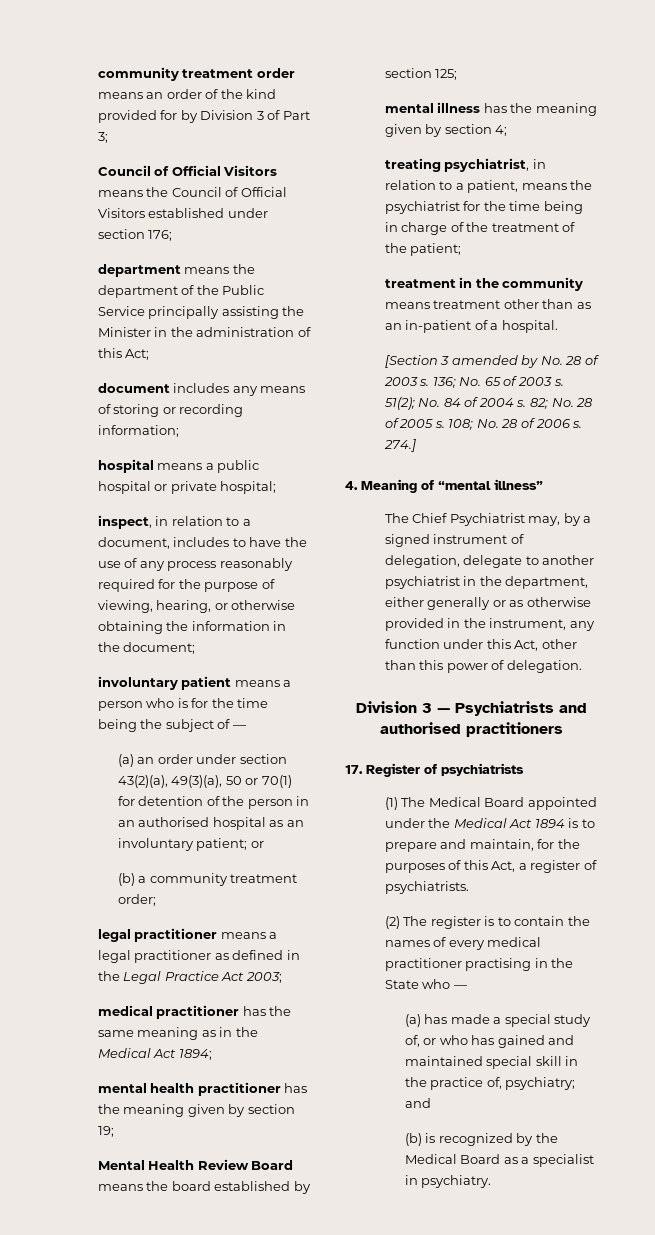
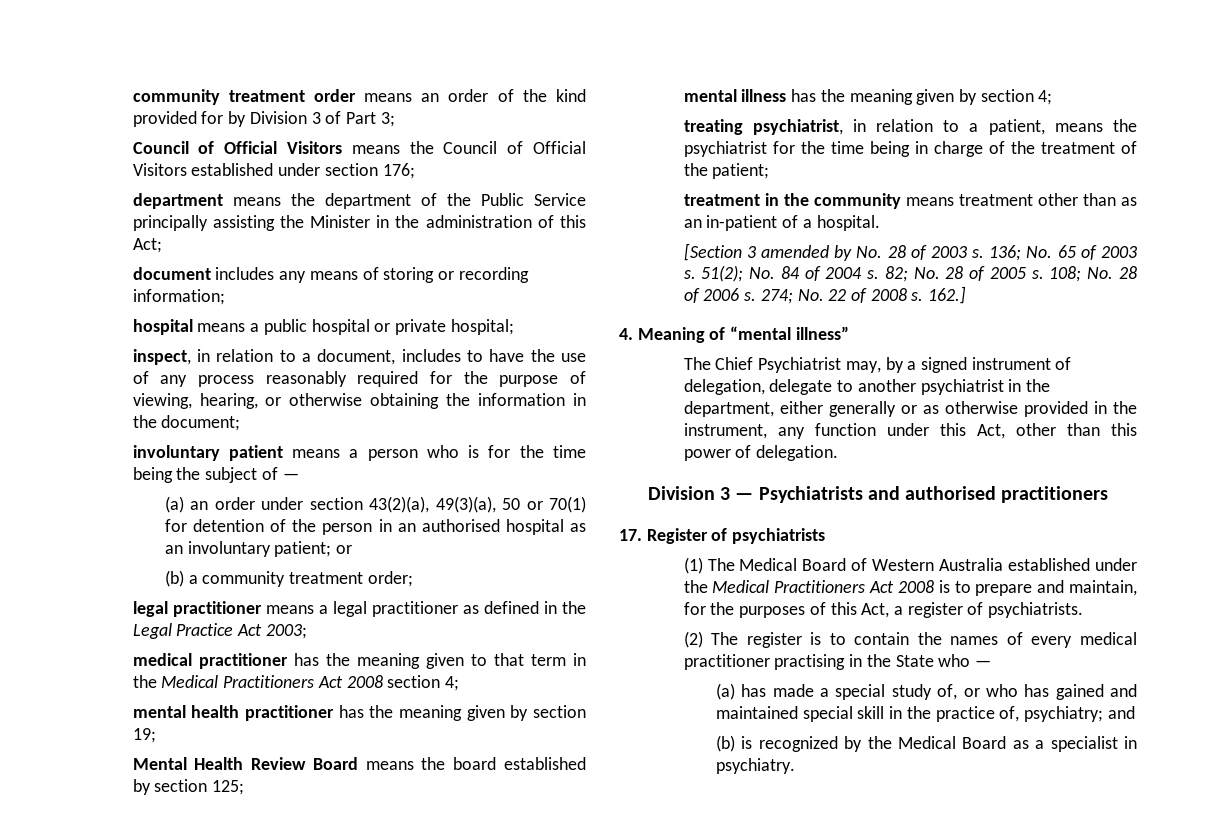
[97,1027,258,1040] [97,1048,212,1060] same meaning as in the Medical Act 1894; -> [356,653,586,669] [132,675,459,691] meaning given to that term in the Medical Practitioners Act 2008 section 4;
[383,439,416,452] 274.] -> [760,286,967,304] 274; No. 22 of 2008 s. 162.]
[527,797,597,810] [384,818,565,828] appointed under the Medical Act 1894 -> [851,558,1137,571] [683,580,934,593] of Western Australia established under the Medical Practitioners Act 2008

